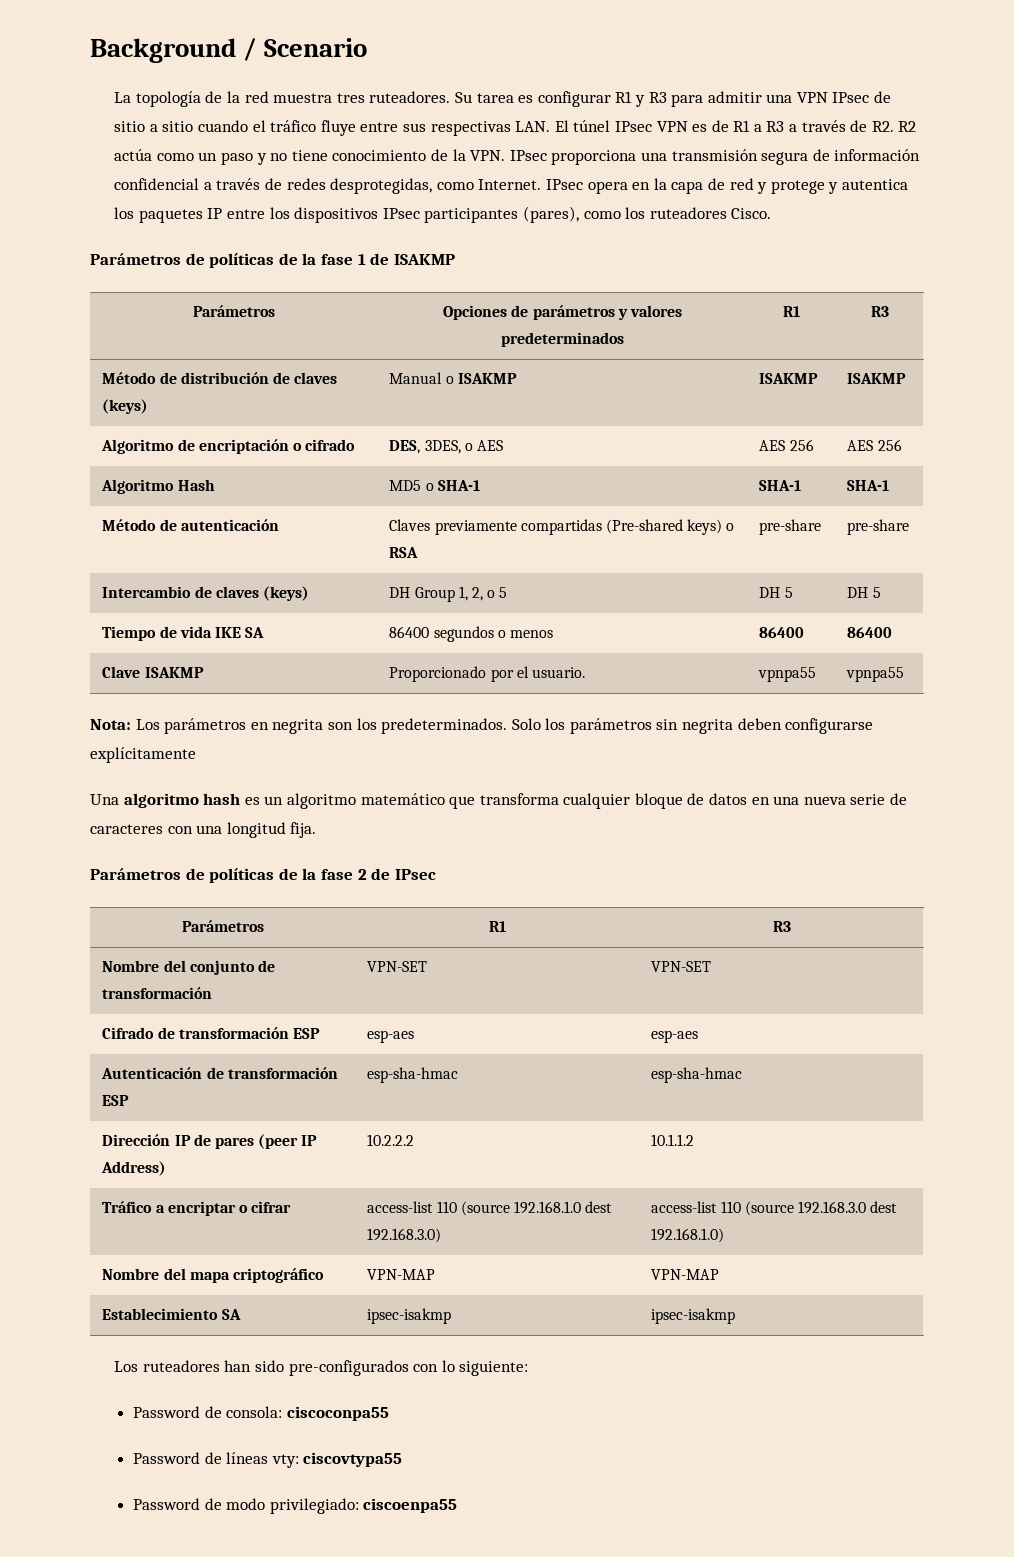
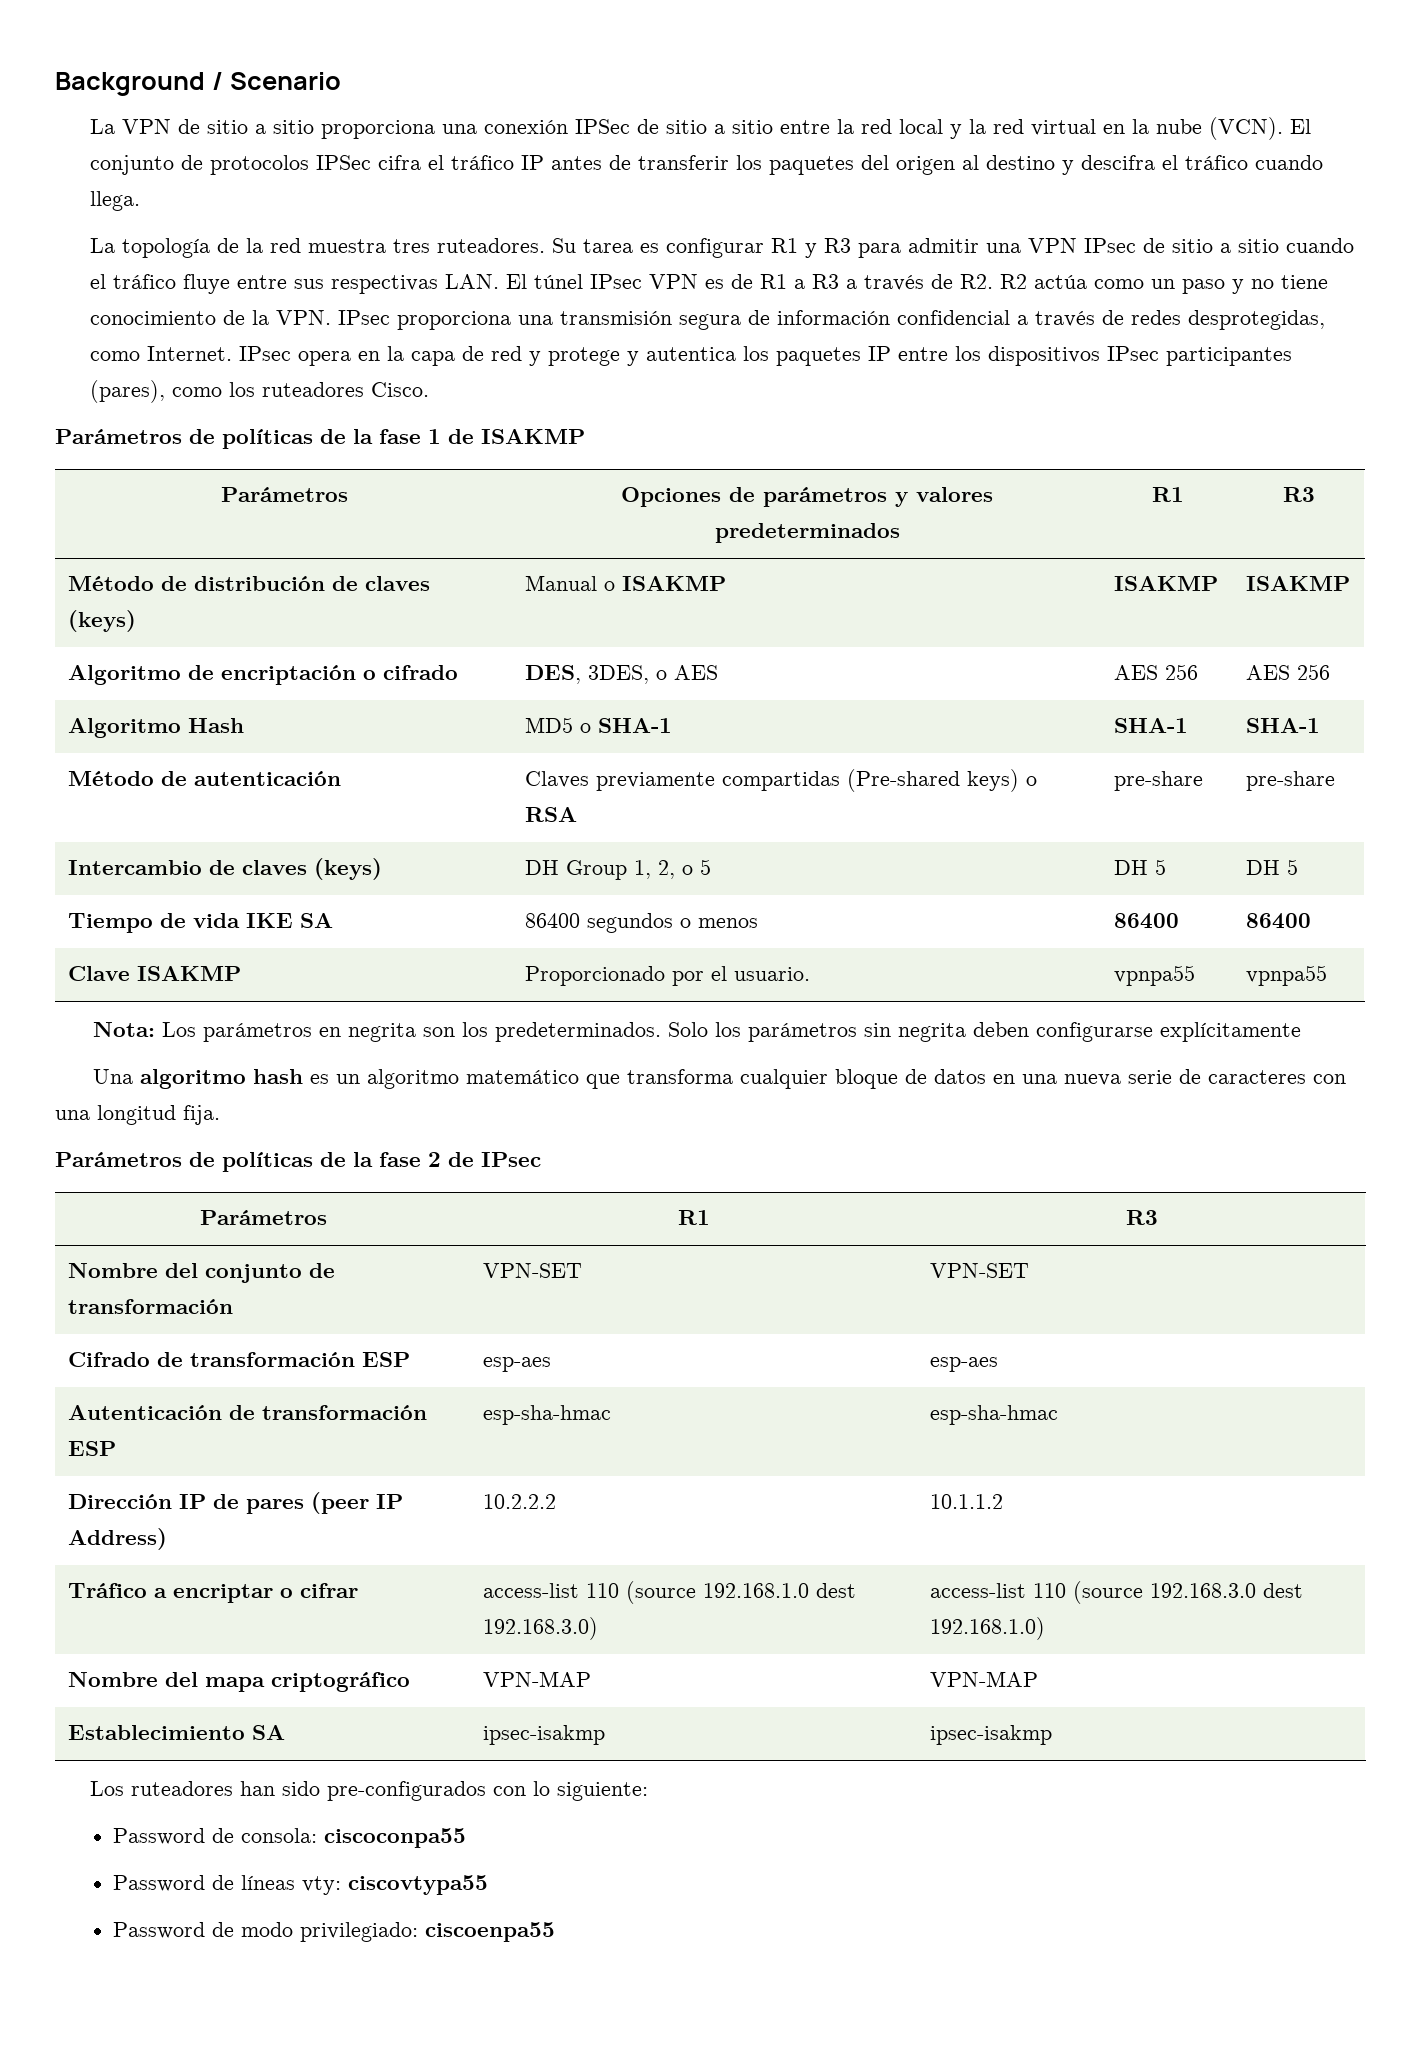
(368, 47) none -> [89,117,1311,140] [89,155,1323,175] [89,191,140,211] // La VPN de sitio a sitio proporciona una conexión IPSec de sitio a sitio entre la red local y la red virtual en la nube (VCN). El conjunto de protocolos IPSec cifra el tráfico IP antes de transferir los paquetes del origen al destino y descifra el tráfico cuando llega.

